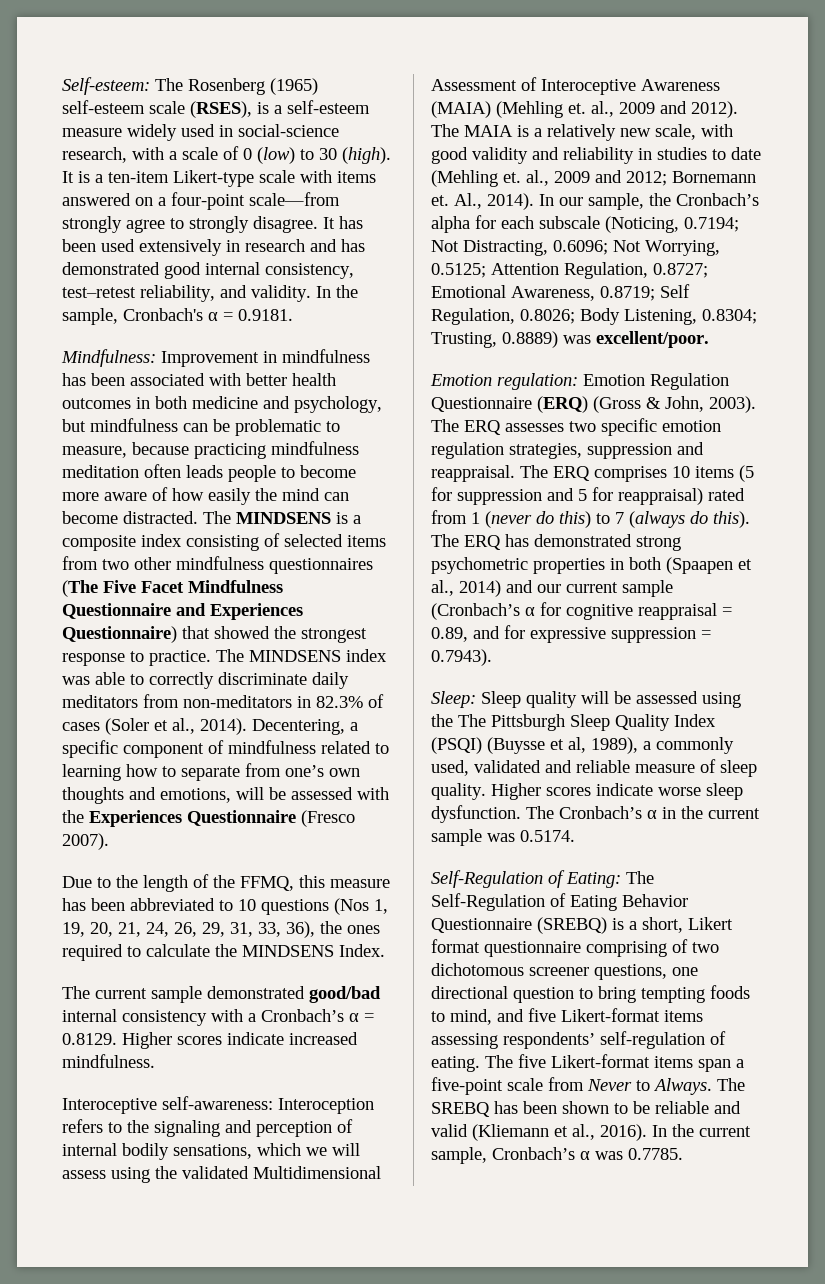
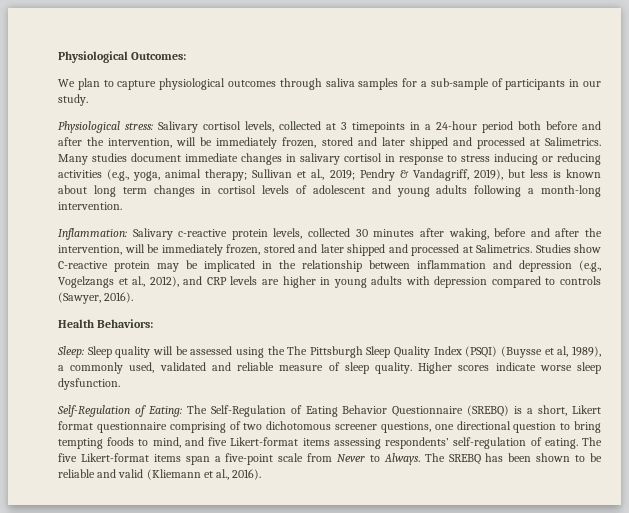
[62,77,318,95] [62,100,370,118] [62,124,339,141] [62,146,391,164] [62,170,376,187] [62,192,340,210] [62,216,363,233] [62,239,365,256] [62,262,354,279] [62,285,358,302] [62,308,293,325] [61,349,370,367] [62,373,336,386] [62,396,382,413] [62,418,340,436] [62,441,359,459] [62,464,356,482] [62,487,349,505] [62,511,361,524] [62,533,386,551] [62,556,373,574] [62,580,283,597] [62,603,303,620] [62,626,367,643] [62,649,387,666] [62,672,349,689] [62,694,384,708] [62,718,358,735] [62,740,389,758] [62,763,360,781] [62,787,389,804] [62,810,355,827] [62,833,109,850] [62,874,390,892] [62,898,388,915] [62,921,380,938] [62,944,385,961] [62,986,381,1003] [62,1009,374,1026] [62,1032,358,1049] [62,1054,155,1068] [62,1096,374,1114] [62,1119,353,1137] [62,1143,360,1160] [62,1166,381,1183] [431,77,720,95] [431,101,738,118] [431,124,733,141] [431,147,761,164] [431,170,756,187] [431,193,759,210] [431,215,739,233] [431,240,720,256] [431,262,708,279] [431,284,690,301] [431,308,757,325] [431,331,709,348] [430,373,729,390] [431,396,756,413] [431,418,721,436] [431,442,704,459] [431,465,754,482] [431,487,745,505] [431,510,750,528] [431,534,681,551] [431,557,752,574] [431,580,673,597] [431,602,732,620] [431,625,711,643] [431,649,492,666] Self-esteem: The Rosenberg (1965) self-esteem scale (RSES), is a self-esteem measure widely used in social-science research, with a scale of 0 (low) to 30 (high). It is a ten-item Likert-type scale with items answered on a four-point scale—from strongly agree to strongly disagree. It has been used extensively in research and has demonstrated good internal consistency, test–retest reliability, and validity. In the sample, Cronbach's α = 0.9181. // Mindfulness: Improvement in mindfulness has been associated with better health outcomes in both medicine and psychology, but mindfulness can be problematic to measure, because practicing mindfulness meditation often leads people to become more aware of how easily the mind can become distracted. The MINDSENS is a composite index consisting of selected items from two other mindfulness questionnaires (The Five Facet Mindfulness Questionnaire and Experiences Questionnaire) that showed the strongest response to practice. The MINDSENS index was able to correctly discriminate daily meditators from non-meditators in 82.3% of cases (Soler et al., 2014). Decentering, a specific component of mindfulness related to learning how to separate from one’s own thoughts and emotions, will be assessed with the Experiences Questionnaire (Fresco 2007). // Due to the length of the FFMQ, this measure has been abbreviated to 10 questions (Nos 1, 19, 20, 21, 24, 26, 29, 31, 33, 36), the ones required to calculate the MINDSENS Index. // The current sample demonstrated good/bad internal consistency with a Cronbach’s α = 0.8129. Higher scores indicate increased mindfulness. // Interoceptive self-awareness: Interoception refers to the signaling and perception of internal bodily sensations, which we will assess using the validated Multidimensional Assessment of Interoceptive Awareness (MAIA) (Mehling et. al., 2009 and 2012). The MAIA is a relatively new scale, with good validity and reliability in studies to date (Mehling et. al., 2009 and 2012; Bornemann et. Al., 2014). In our sample, the Cronbach’s alpha for each subscale (Noticing, 0.7194; Not Distracting, 0.6096; Not Worrying, 0.5125; Attention Regulation, 0.8727; Emotional Awareness, 0.8719; Self Regulation, 0.8026; Body Listening, 0.8304; Trusting, 0.8889) was excellent/poor. // Emotion regulation: Emotion Regulation Questionnaire (ERQ) (Gross & John, 2003). The ERQ assesses two specific emotion regulation strategies, suppression and reappraisal. The ERQ comprises 10 items (5 for suppression and 5 for reappraisal) rated from 1 (never do this) to 7 (always do this). The ERQ has demonstrated strong psychometric properties in both (Spaapen et al., 2014) and our current sample (Cronbach’s α for cognitive reappraisal = 0.89, and for expressive suppression = 0.7943). -> [58,51,187,63] [58,78,601,90] [58,94,88,106] [58,121,601,133] [58,137,601,149] [58,153,601,165] [58,169,601,181] [58,185,601,197] [58,202,122,210] [58,228,603,240] [58,244,601,256] [58,260,601,272] [58,276,601,288] [58,292,134,304] [58,319,154,328] Physiological Outcomes: // We plan to capture physiological outcomes through saliva samples for a sub-sample of participants in our study. // Physiological stress: Salivary cortisol levels, collected at 3 timepoints in a 24-hour period both before and after the intervention, will be immediately frozen, stored and later shipped and processed at Salimetrics. Many studies document immediate changes in salivary cortisol in response to stress inducing or reducing activities (e.g., yoga, animal therapy; Sullivan et al., 2019; Pendry & Vandagriff, 2019), but less is known about long term changes in cortisol levels of adolescent and young adults following a month-long intervention. // Inflammation: Salivary c-reactive protein levels, collected 30 minutes after waking, before and after the intervention, will be immediately frozen, stored and later shipped and processed at Salimetrics. Studies show C-reactive protein may be implicated in the relationship between inflammation and depression (e.g., Vogelzangs et al., 2012), and CRP levels are higher in young adults with depression compared to controls (Sawyer, 2016). // Health Behaviors:
[526,806,760,819] [431,829,575,846] The Cronbach’s α in the current sample was 0.5174. -> (120, 384) none
[652,1124,751,1137] [431,1147,683,1164] In the current sample, Cronbach’s α was 0.7785. -> (262, 474) none

